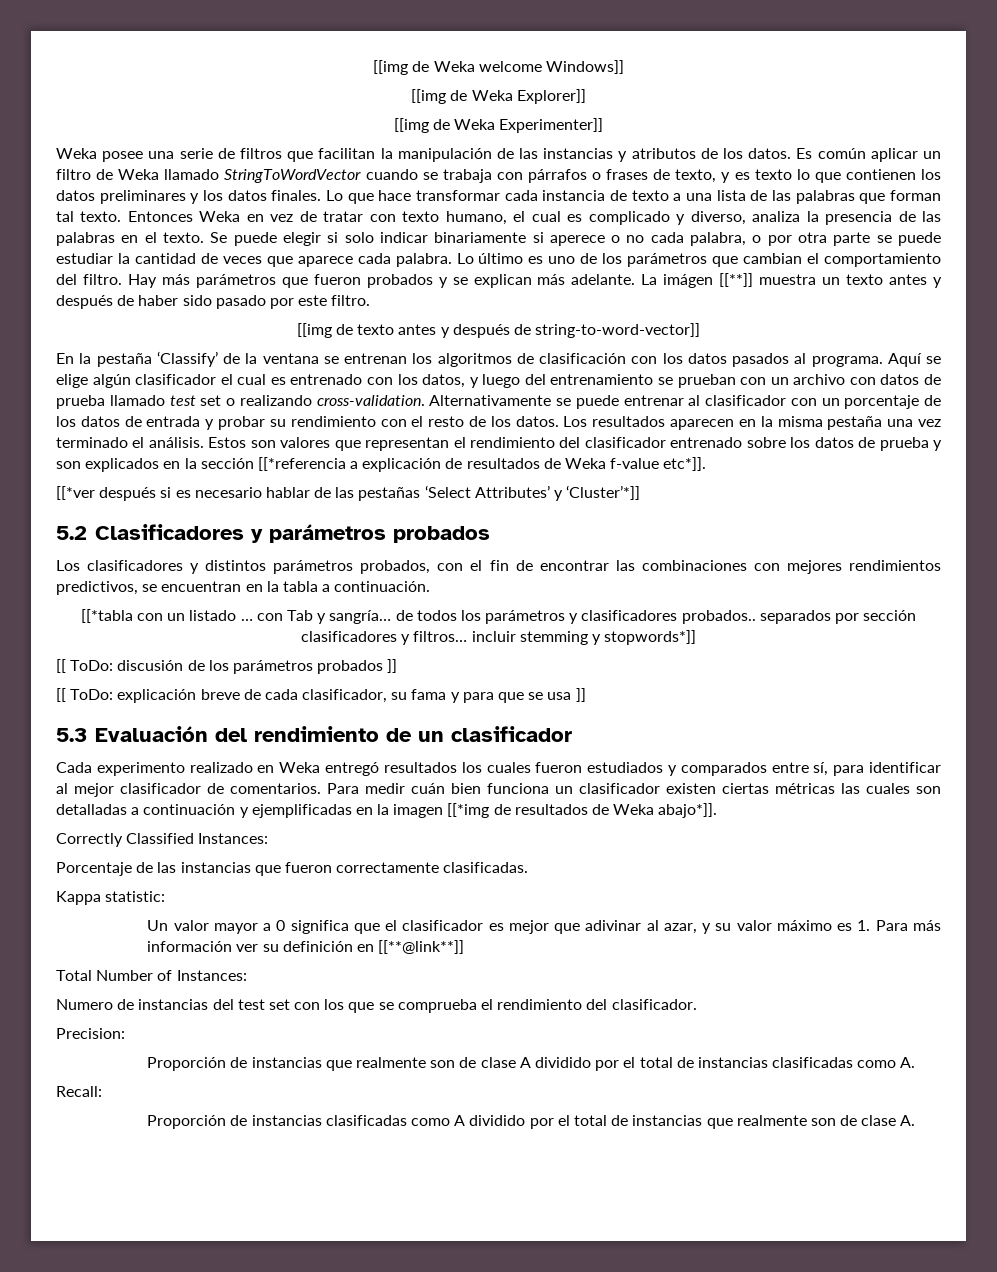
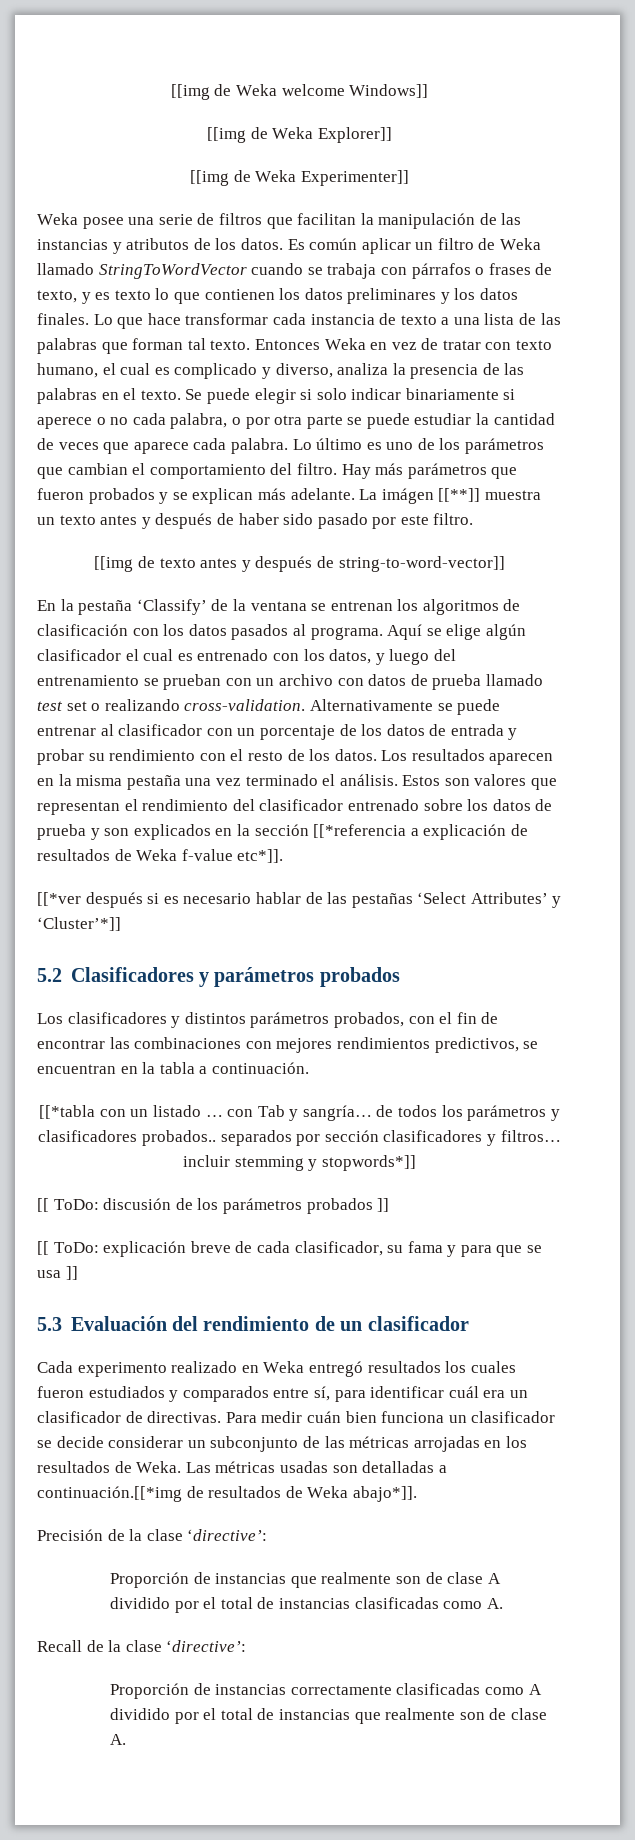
[56,783,114,797] al mejor -> [448,1386,528,1398] cuál era un
[230,783,321,794] comentarios. -> [147,1411,222,1423] directivas.
[666,783,941,794] [56,803,490,818] existen ciertas métricas las cuales son detalladas a continuación y ejemplificadas en la imagen [[*img -> [37,1436,527,1452] [37,1461,447,1473] [37,1486,182,1502] se decide considerar un subconjunto de las métricas arrojadas en los resultados de Weka. Las métricas usadas son detalladas a continuación.[[*img
[56,833,269,847] [56,862,529,876] [56,891,166,905] [147,920,942,934] [147,940,465,954] [56,970,247,981] [56,999,697,1013] [56,1028,125,1039] Correctly Classified Instances: // Porcentaje de las instancias que fueron correctamente clasificadas. // Kappa statistic: // Un valor mayor a 0 significa que el clasificador es mejor que adivinar al azar, y su valor máximo es 1. Para más información ver su definición en [[**@link**]] // Total Number of Instances: // Numero de instancias del test set con los que se comprueba el rendimiento del clasificador. // Precision: -> [37,1529,268,1541] Precisión de la clase ‘directive’:
[56,1086,102,1097] [147,1115,322,1129] Recall: // Proporción de instancias -> [37,1640,247,1652] [110,1683,392,1699] Recall de la clase ‘directive’: // Proporción de instancias correctamente

